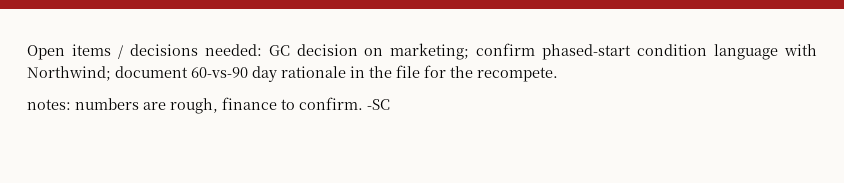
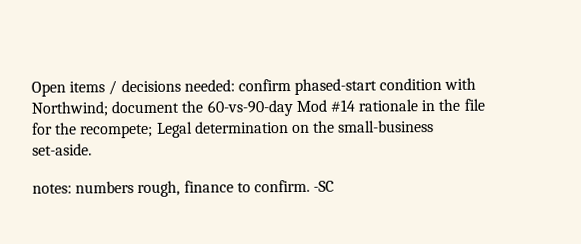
[268,43,470,60] GC decision on marketing; -> (235, 85) none
[714,44,779,60] language -> (443, 84) none
[191,66,277,82] 60-vs-90 day -> [181,99,355,117] the 60-vs-90-day Mod #14
[477,67,558,82] recompete. -> [80,120,435,139] [32,143,92,156] recompete; Legal determination on the small-business set-aside.
[143,102,166,110] are -> (135, 187) none

